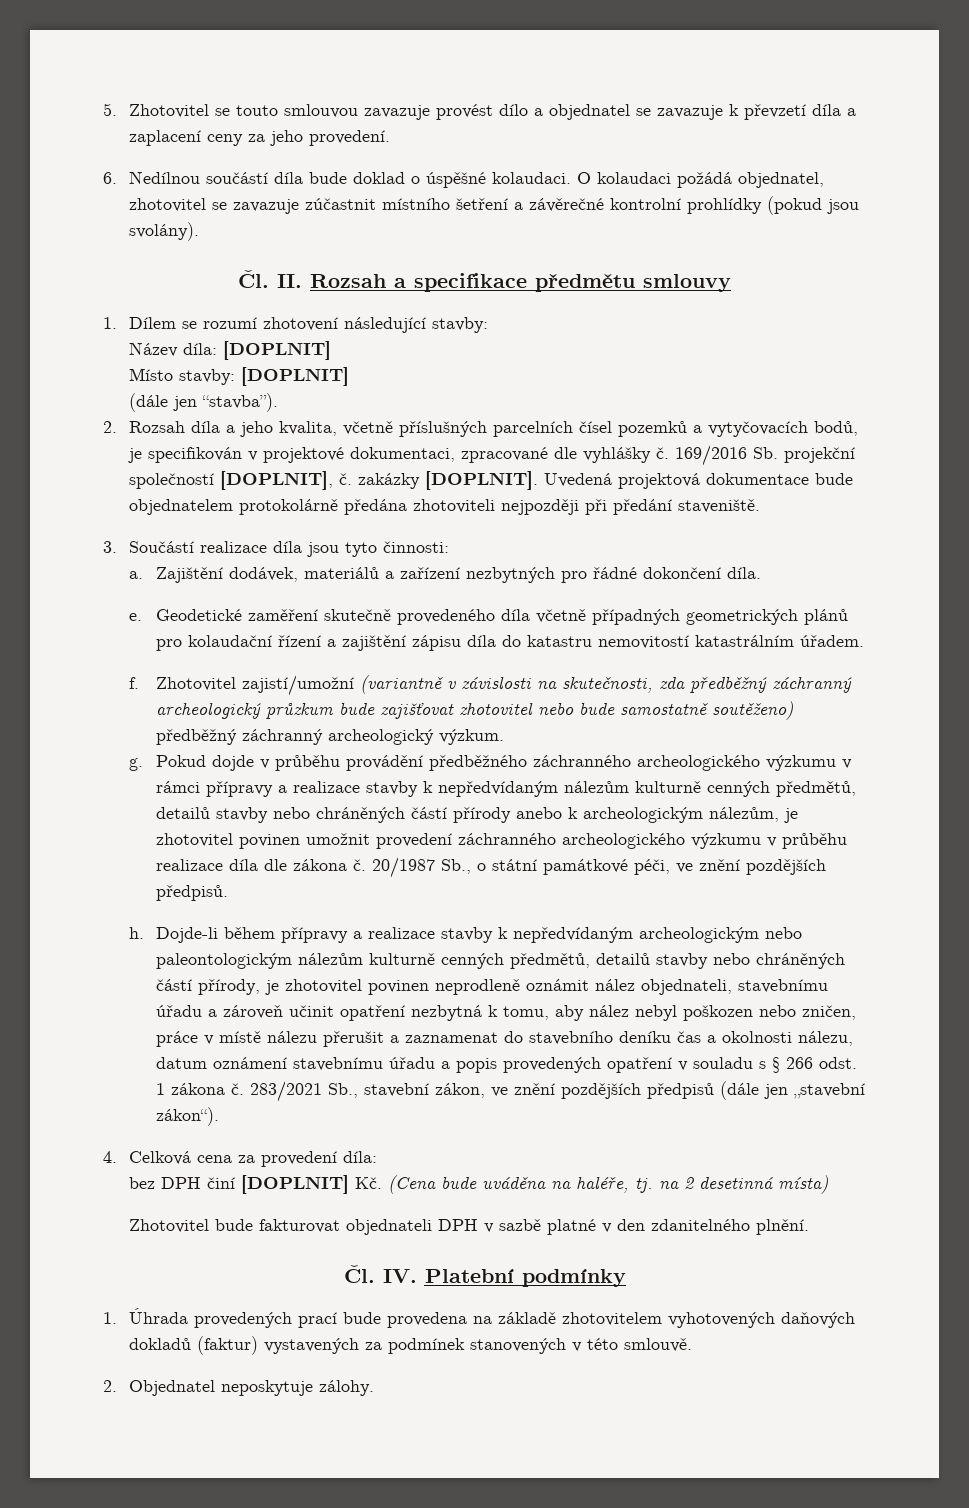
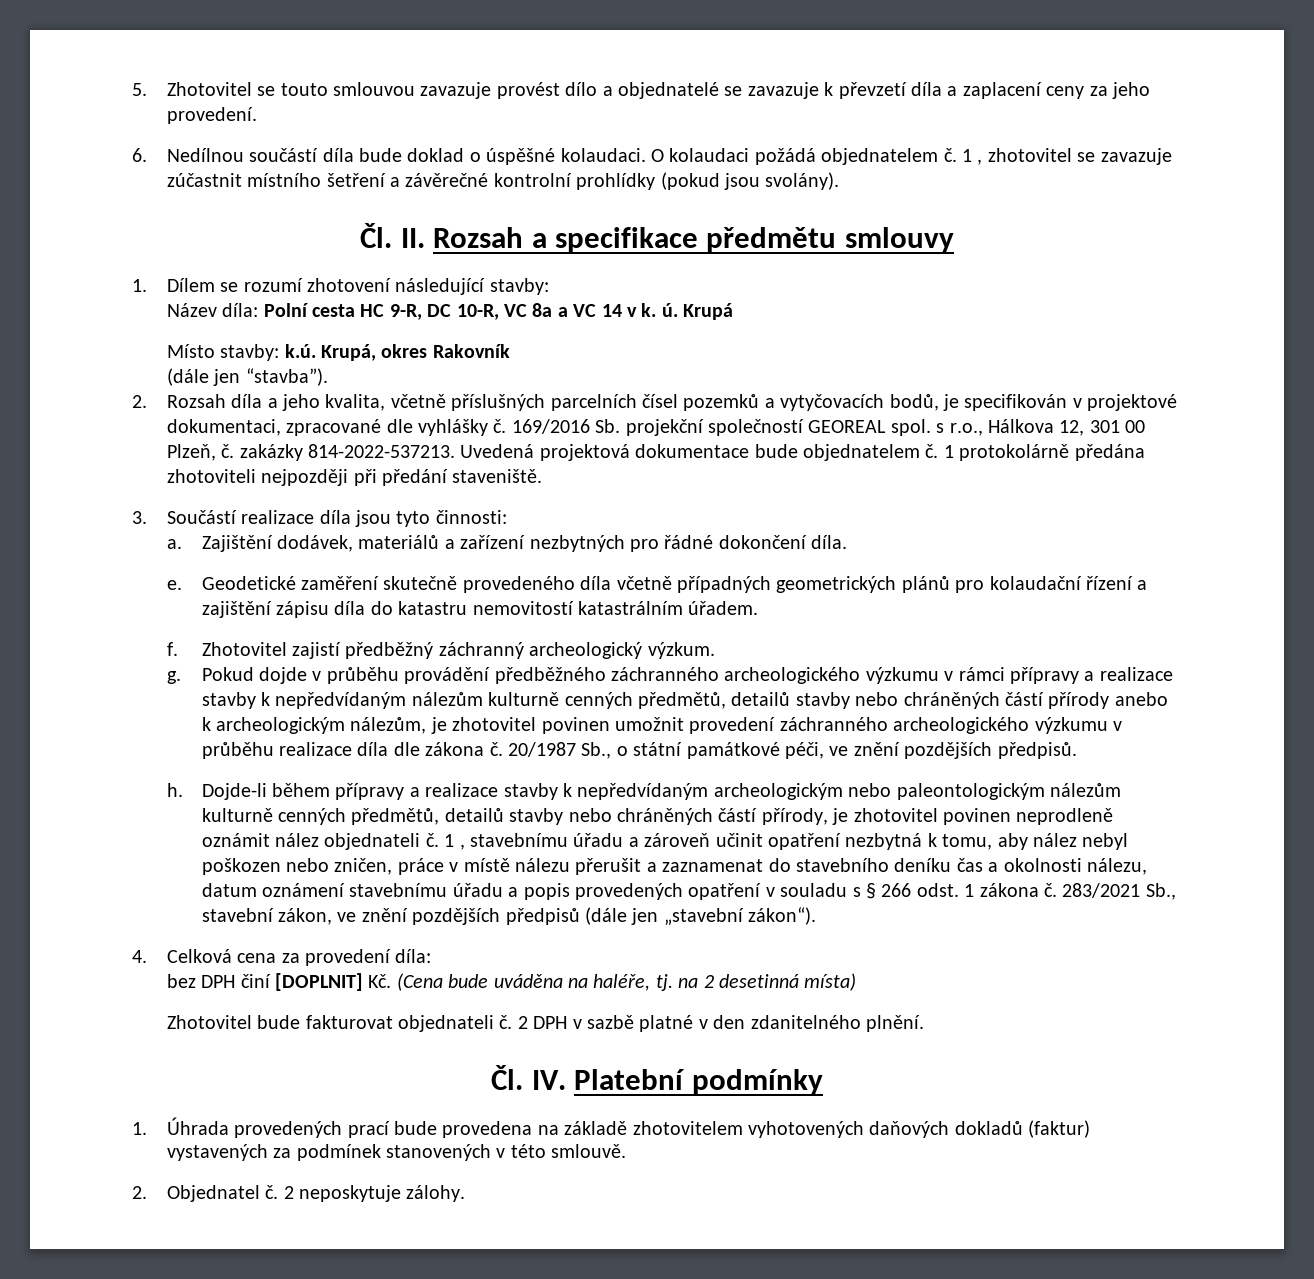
[549,104,631,120] objednatel -> [617,82,719,99] objednatelé
[738,172,825,188] objednatel, -> [821,148,983,165] objednatelem č. 1 ,
[223,341,332,360] [129,367,350,386] [DOPLNIT] // Místo stavby: [DOPLNIT] -> [263,303,734,320] [166,344,510,361] Polní cesta HC 9-R, DC 10-R, VC 8a a VC 14 v k. ú. Krupá // Místo stavby: k.ú. Krupá, okres Rakovník
[220,471,334,490] [DOPLNIT], -> [808,419,1146,436] [166,444,216,461] GEOREAL spol. s r.o., Hálkova 12, 301 00 Plzeň,
[425,471,539,490] [DOPLNIT]. -> [307,444,455,458] 814-2022-537213.
(234, 507) none -> [925,444,954,458] č. 1
[241,675,852,696] [155,701,793,720] zajistí/umožní (variantně v závislosti na skutečnosti, zda předběžný záchranný archeologický průzkum bude zajišťovat zhotovitel nebo bude samostatně soutěženo) -> [291,642,341,659] zajistí
[640,979,732,995] objednateli, -> [324,833,465,850] objednateli č. 1 ,
(433, 1227) none -> [499,1015,528,1029] č. 2
(216, 1388) none -> [265,1185,294,1199] č. 2

